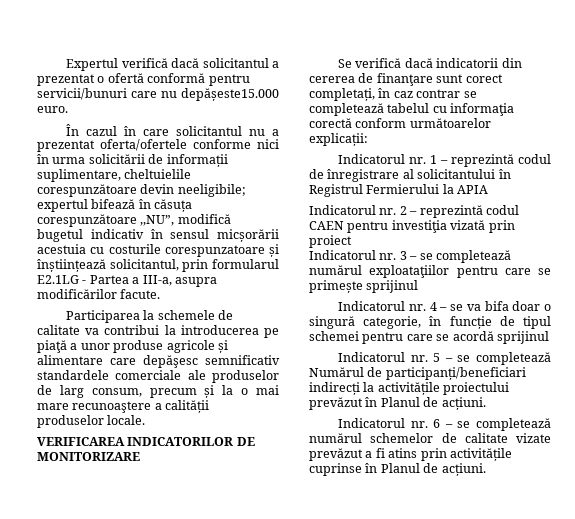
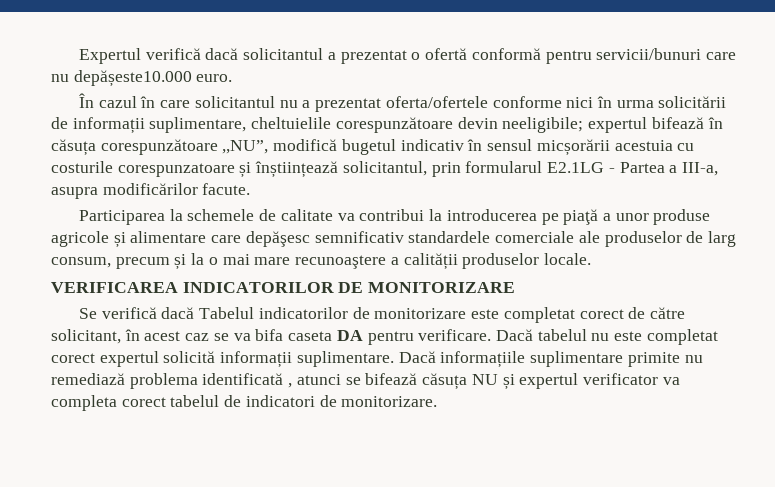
[181,88,279,101] depășeste15.000 -> [73,70,192,87] depășeste10.000
[436,58,522,68] [309,73,503,86] [309,88,477,101] [309,103,515,116] [309,118,491,128] [309,133,368,146] [338,154,551,167] [309,169,511,182] [309,184,489,197] [309,205,519,218] [309,220,515,233] [309,235,352,248] [309,250,511,263] [309,265,551,278] [309,280,419,293] [338,301,551,311] [309,316,551,329] [309,331,549,344] [338,352,551,365] [309,367,526,380] [309,382,510,395] [309,397,486,410] [338,418,551,431] [309,433,551,443] [309,448,512,461] [309,463,486,476] indicatorii din cererea de finanţare sunt corect completați, în caz contrar se completează tabelul cu informaţia corectă conform următoarelor explicații: // Indicatorul nr. 1 – reprezintă codul de înregistrare al solicitantului în Registrul Fermierului la APIA // Indicatorul nr. 2 – reprezintă codul CAEN pentru investiţia vizată prin proiect // Indicatorul nr. 3 – se completează numărul exploataţiilor pentru care se primește sprijinul // Indicatorul nr. 4 – se va bifa doar o singură categorie, în funcție de tipul schemei pentru care se acordă sprijinul // Indicatorul nr. 5 – se completează Numărul de participanți/beneficiari indirecți la activitățile proiectului prevăzut în Planul de acțiuni. // Indicatorul nr. 6 – se completează numărul schemelor de calitate vizate prevăzut a fi atins prin activitățile cuprinse în Planul de acțiuni. -> [199,307,685,323] [51,329,718,345] [51,351,703,368] [51,373,680,390] [51,395,438,411] Tabelul indicatorilor de monitorizare este completat corect de către solicitant, în acest caz se va bifa caseta DA pentru verificare. Dacă tabelul nu este completat corect expertul solicită informații suplimentare. Dacă informațiile suplimentare primite nu remediază problema identificată , atunci se bifează căsuța NU și expertul verificator va completa corect tabelul de indicatori de monitorizare.

